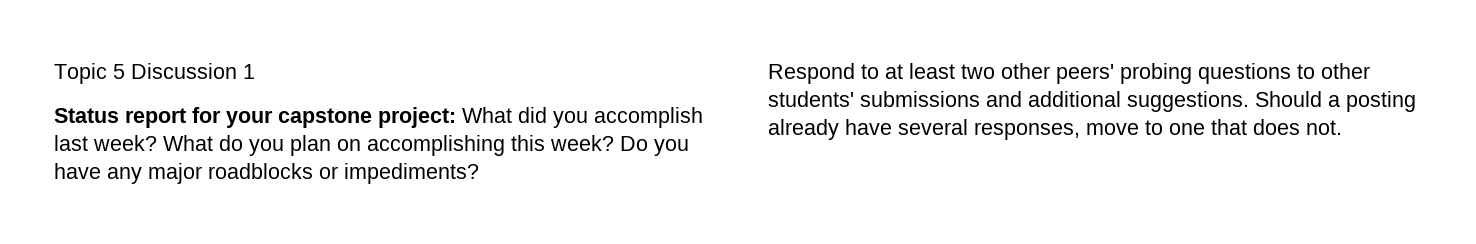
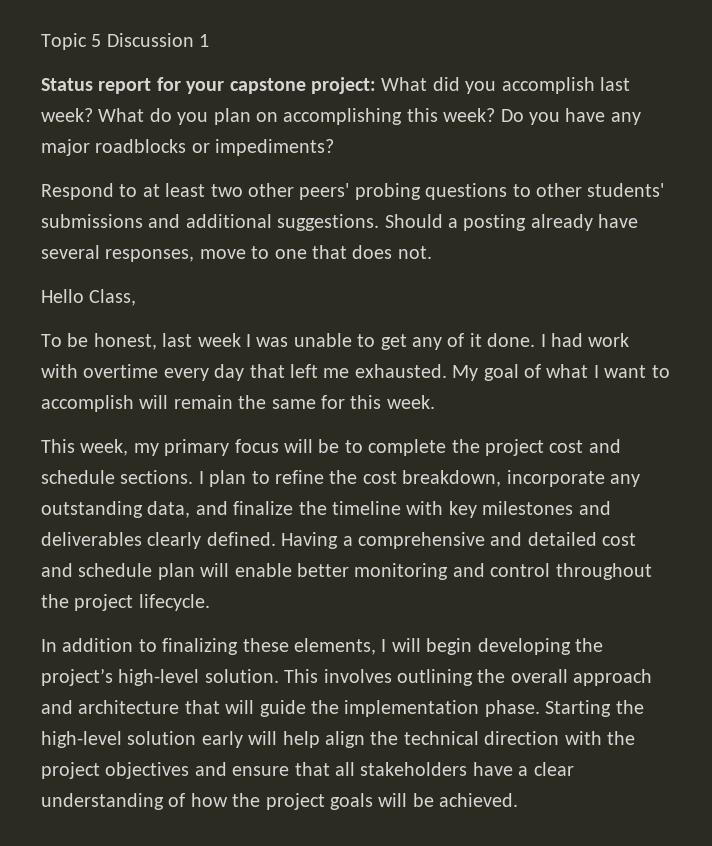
(1342, 127) none -> [41,289,137,306] [41,333,630,350] [41,364,670,381] [41,395,435,412] [41,439,621,456] [41,470,640,487] [41,501,611,518] [41,532,637,549] [41,563,652,580] [41,594,210,611] [41,638,603,655] [41,668,653,686] [41,700,644,717] [41,731,635,748] [41,762,574,779] [41,793,519,810] // Hello Class, // To be honest, last week I was unable to get any of it done. I had work with overtime every day that left me exhausted. My goal of what I want to accomplish will remain the same for this week. // This week, my primary focus will be to complete the project cost and schedule sections. I plan to refine the cost breakdown, incorporate any outstanding data, and finalize the timeline with key milestones and deliverables clearly defined. Having a comprehensive and detailed cost and schedule plan will enable better monitoring and control throughout the project lifecycle. // In addition to finalizing these elements, I will begin developing the project’s high-level solution. This involves outlining the overall approach and architecture that will guide the implementation phase. Starting the high-level solution early will help align the technical direction with the project objectives and ensure that all stakeholders have a clear understanding of how the project goals will be achieved.

